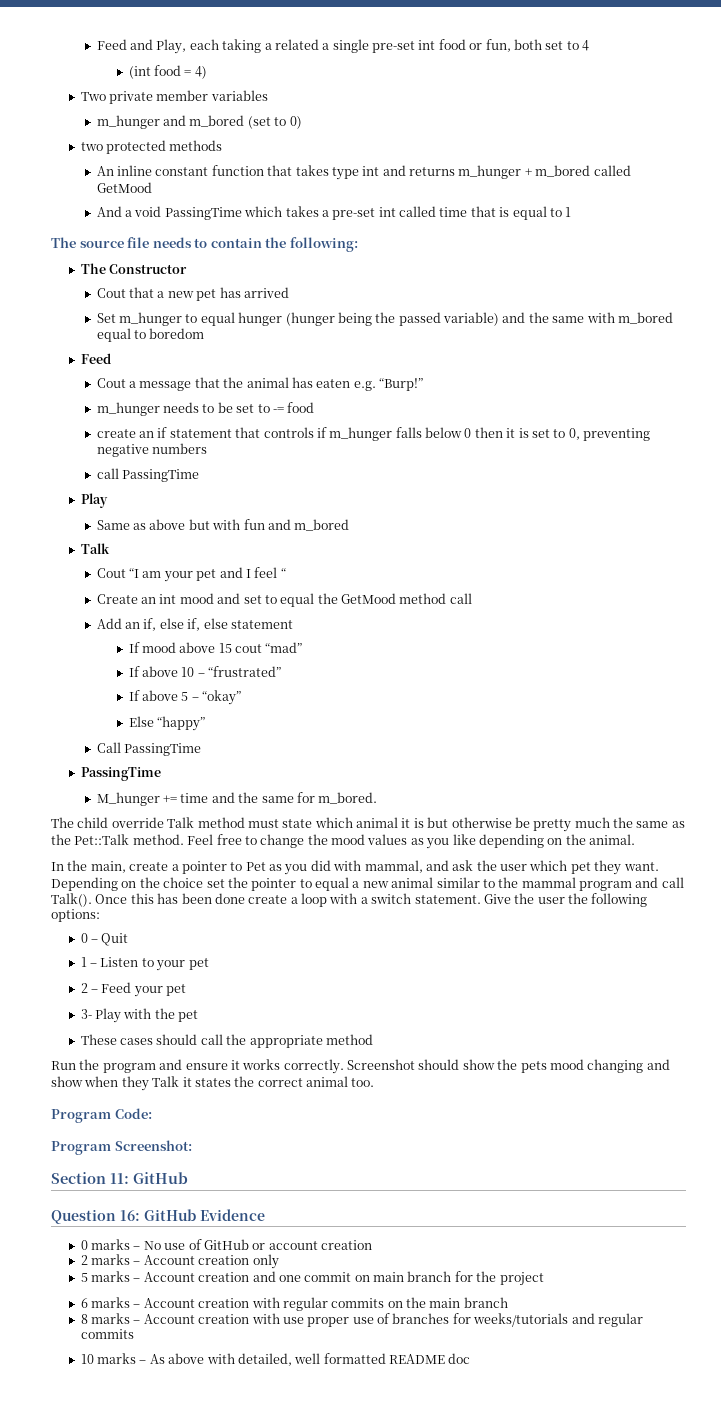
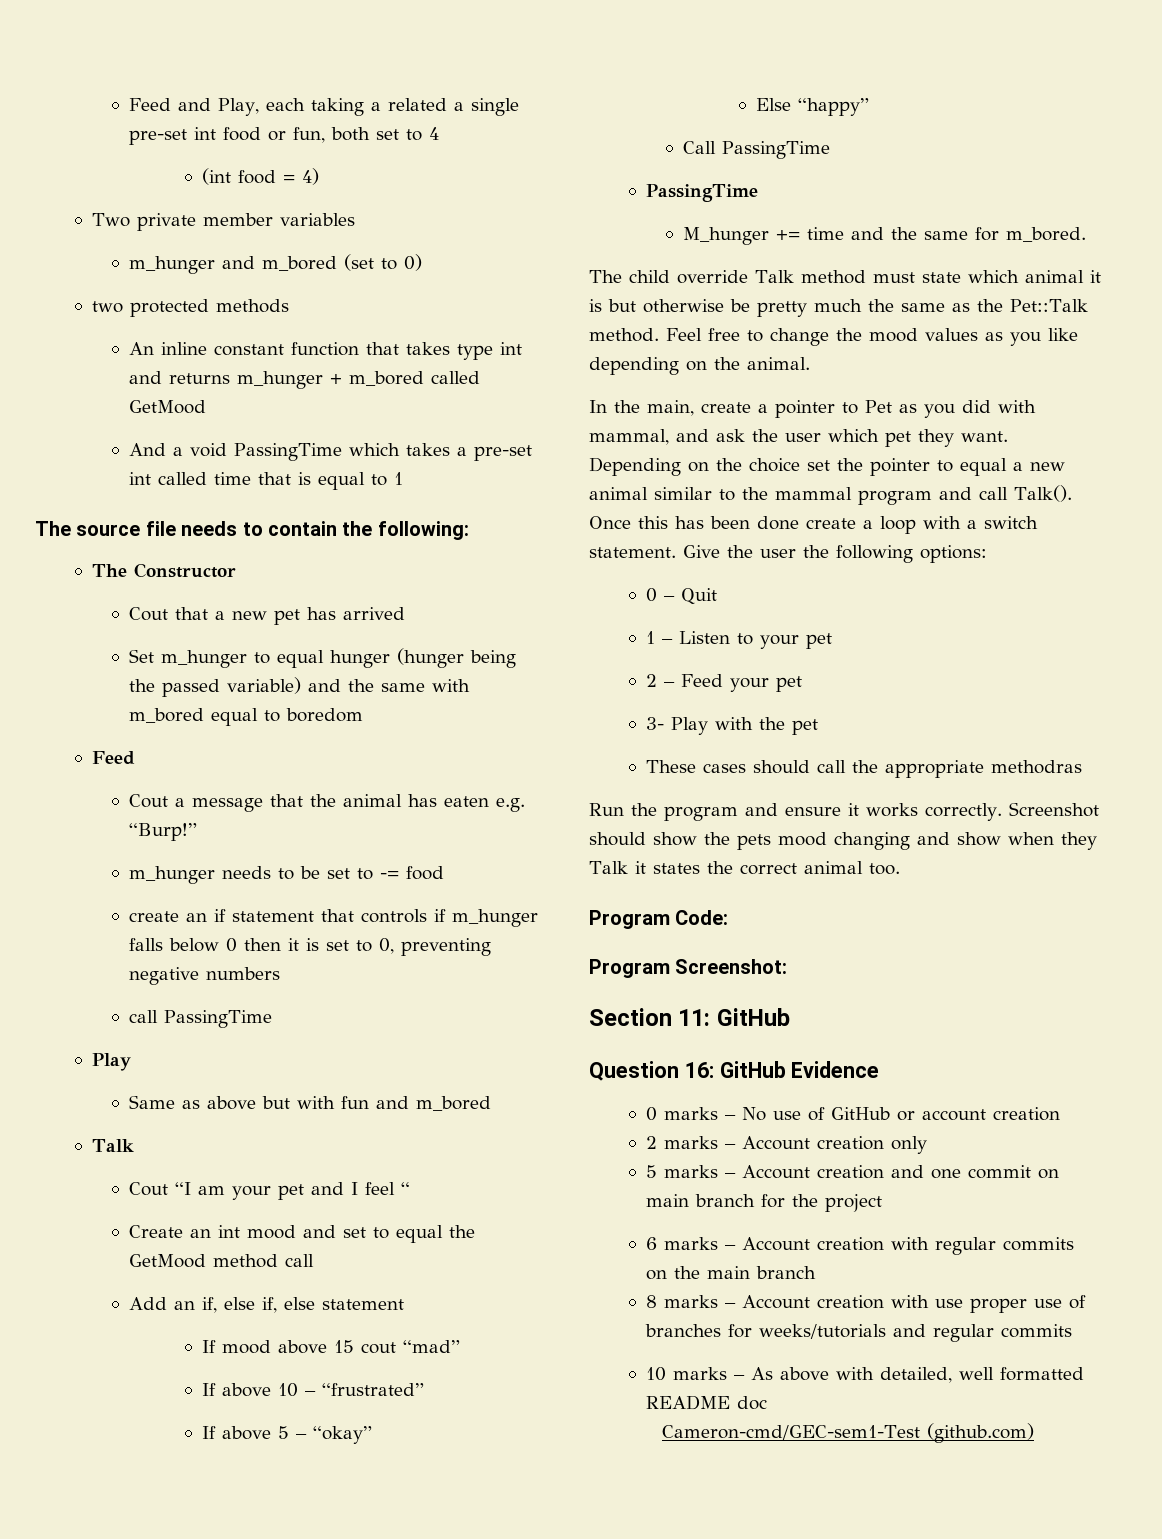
[325,1034,373,1045] method -> [991,760,1083,774] methodras
(471, 1358) none -> [661,1423,1034,1443] // Cameron-cmd/GEC-sem1-Test (github.com)

